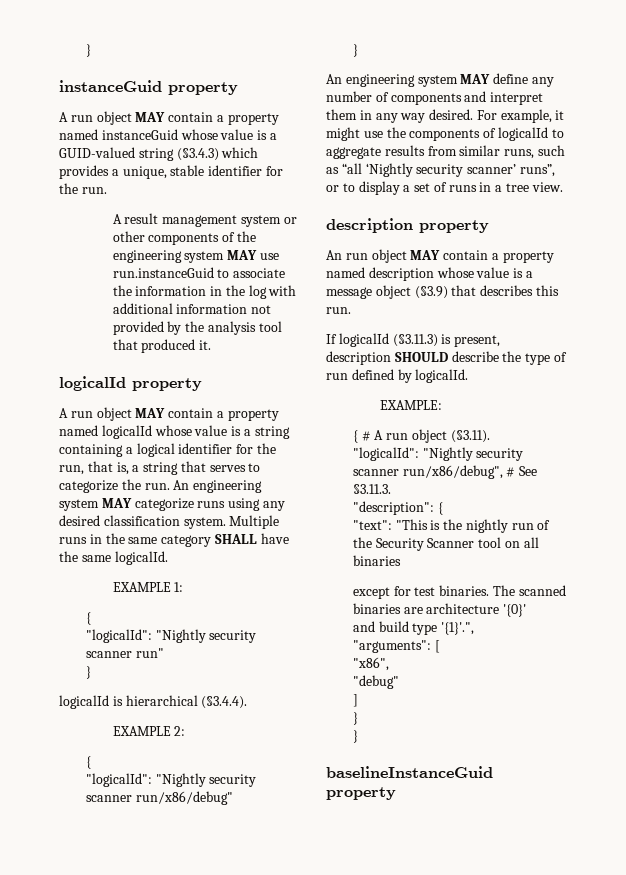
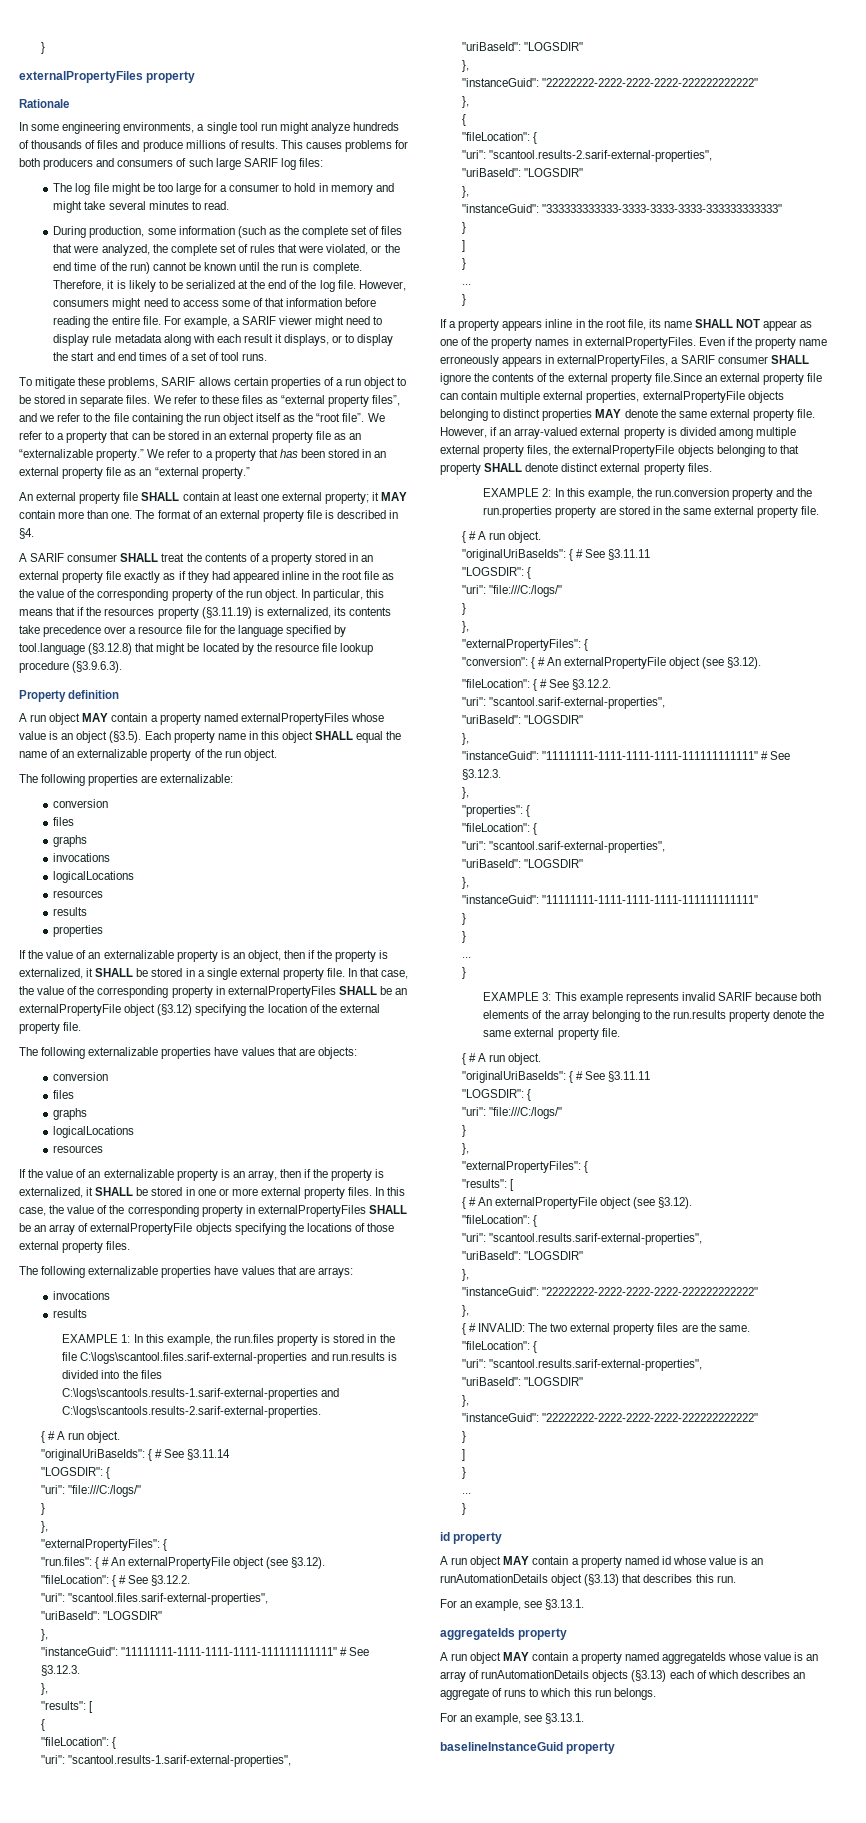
[85,44,91,57] [59,80,238,95] [59,111,279,125] [59,129,277,140] [59,147,259,161] [59,165,283,179] [59,183,107,194] [112,213,297,227] [112,231,256,245] [112,250,279,263] [112,267,286,278] [112,285,297,299] [112,303,272,314] [112,321,282,335] [112,339,212,353] [59,376,202,391] [59,407,279,421] [59,425,290,439] [59,443,276,457] [59,461,261,475] [59,479,263,493] [59,498,285,511] [59,515,280,529] [59,533,289,547] [59,551,168,565] [112,582,184,592] [85,612,91,625] [85,629,257,643] [85,648,164,658] [85,666,91,679] [59,695,248,709] [112,726,186,736] [85,756,91,769] [85,773,257,787] [85,791,233,805] [352,44,358,57] [326,73,554,87] [326,91,544,105] [326,109,565,123] [326,127,564,141] [326,145,565,159] [326,163,555,177] [326,181,563,195] [326,218,489,233] [326,249,554,263] [326,267,533,281] [326,285,559,299] [326,307,351,314] [326,333,501,347] [326,351,567,365] [326,369,469,383] [379,400,442,410] [352,429,490,443] [352,447,524,461] [352,465,538,479] [352,484,391,494] [352,501,443,515] [352,519,551,533] [352,537,539,551] [352,555,401,566] [352,585,566,599] [352,603,527,617] [352,621,475,635] [352,640,440,653] [352,657,389,671] [352,675,399,689] [352,694,358,707] [352,712,358,725] [352,730,358,743] } // instanceGuid property // A run object MAY contain a property named instanceGuid whose value is a GUID-valued string (§3.4.3) which provides a unique, stable identifier for the run. // A result management system or other components of the engineering system MAY use run.instanceGuid to associate the information in the log with additional information not provided by the analysis tool that produced it. // logicalId property // A run object MAY contain a property named logicalId whose value is a string containing a logical identifier for the run, that is, a string that serves to categorize the run. An engineering system MAY categorize runs using any desired classification system. Multiple runs in the same category SHALL have the same logicalId. // EXAMPLE 1: // { // "logicalId": "Nightly security scanner run" // } // logicalId is hierarchical (§3.4.4). // EXAMPLE 2: // { // "logicalId": "Nightly security scanner run/x86/debug" // } // An engineering system MAY define any number of components and interpret them in any way desired. For example, it might use the components of logicalId to aggregate results from similar runs, such as “all ‘Nightly security scanner’ runs”, or to display a set of runs in a tree view. // description property // An run object MAY contain a property named description whose value is a message object (§3.9) that describes this run. // If logicalId (§3.11.3) is present, description SHOULD describe the type of run defined by logicalId. // EXAMPLE: // { # A run object (§3.11). // "logicalId": "Nightly security scanner run/x86/debug", # See §3.11.3. // "description": { // "text": "This is the nightly run of the Security Scanner tool on all binaries // except for test binaries. The scanned binaries are architecture '{0}' // and build type '{1}'.", // "arguments": [ // "x86", // "debug" // ] // } // } -> [40,42,45,54] [19,71,196,83] [19,99,69,108] [19,122,400,134] [19,140,409,152] [19,158,323,170] [53,183,394,195] [53,201,229,213] [53,226,403,238] [53,244,400,256] [53,262,362,274] [53,280,406,292] [53,298,377,310] [53,316,383,328] [53,334,394,346] [53,352,268,361] [19,377,407,389] [19,395,401,407] [19,413,385,425] [19,431,362,443] [19,449,387,461] [19,467,250,479] [19,492,408,504] [19,510,399,522] [19,528,34,539] [19,553,374,565] [19,571,395,583] [19,589,385,601] [19,607,392,619] [19,625,347,637] [19,643,374,655] [19,661,123,673] [19,690,120,702] [19,713,384,725] [19,731,402,743] [19,749,277,761] [19,774,234,786] [53,799,109,808] [53,817,75,826] [53,835,88,847] [53,853,111,862] [53,871,135,883] [53,890,104,898] [53,907,88,916] [53,925,104,937] [19,950,389,962] [19,968,409,980] [19,986,408,998] [19,1004,380,1016] [19,1022,82,1034] [19,1047,357,1059] [53,1072,109,1081] [53,1090,75,1099] [53,1108,88,1120] [53,1126,135,1138] [53,1145,104,1153] [19,1169,385,1181] [19,1187,406,1199] [19,1205,407,1217] [19,1223,395,1235] [19,1241,131,1253] [19,1266,353,1278] [53,1291,111,1300] [53,1309,88,1318] [62,1334,395,1346] [62,1352,397,1364] [62,1370,162,1379] [62,1388,340,1400] [62,1406,322,1418] [40,1431,121,1443] [40,1449,231,1461] [40,1467,110,1479] [40,1485,141,1497] [40,1503,45,1515] [40,1521,48,1533] [40,1539,167,1551] [40,1557,326,1569] [40,1575,191,1587] [40,1593,268,1605] [40,1611,162,1620] [40,1629,48,1641] [40,1647,369,1656] [40,1665,80,1676] [40,1683,48,1695] [40,1701,93,1713] [40,1719,45,1731] [40,1737,116,1749] [40,1755,291,1767] [461,42,583,51] [461,60,469,72] [461,78,758,87] [461,96,469,108] [461,114,466,126] [461,132,537,144] [461,150,712,162] [461,168,583,177] [461,186,469,198] [461,204,782,213] [461,222,466,234] [461,240,465,252] [461,258,466,270] [461,284,471,285] [461,294,466,306] [440,319,813,331] [440,337,828,349] [440,355,809,367] [440,373,823,385] [440,391,784,403] [440,409,816,421] [440,427,796,439] [440,445,799,457] [440,463,712,475] [483,488,813,500] [483,506,820,518] [461,531,542,543] [461,549,651,561] [461,567,531,579] [461,585,562,597] [461,603,466,615] [461,621,469,633] [461,639,588,651] [461,657,762,669] [461,679,612,691] [461,697,665,709] [461,715,583,724] [461,733,469,745] [461,751,790,760] [461,769,501,780] [461,787,469,799] [461,805,530,817] [461,823,537,835] [461,841,665,853] [461,859,583,868] [461,877,469,889] [461,895,758,904] [461,913,466,925] [461,931,466,943] [461,957,471,958] [461,967,466,979] [483,992,822,1004] [483,1010,825,1022] [483,1028,620,1040] [461,1053,542,1065] [461,1071,651,1083] [461,1089,531,1101] [461,1107,562,1119] [461,1125,466,1137] [461,1143,469,1155] [461,1161,588,1173] [461,1179,514,1191] [461,1197,693,1209] [461,1215,537,1227] [461,1233,702,1245] [461,1251,583,1260] [461,1269,469,1281] [461,1287,758,1296] [461,1305,469,1317] [461,1323,750,1335] [461,1341,537,1353] [461,1359,702,1371] [461,1377,583,1386] [461,1395,469,1407] [461,1413,758,1422] [461,1431,466,1443] [461,1449,465,1461] [461,1467,466,1479] [461,1493,471,1494] [461,1503,466,1515] [440,1532,503,1544] [440,1556,764,1568] [440,1574,736,1586] [440,1599,585,1611] [440,1628,568,1640] [440,1652,819,1664] [440,1670,805,1682] [440,1688,656,1700] [440,1713,585,1725] } // externalPropertyFiles property // Rationale // In some engineering environments, a single tool run might analyze hundreds of thousands of files and produce millions of results. This causes problems for both producers and consumers of such large SARIF log files: // The log file might be too large for a consumer to hold in memory and might take several minutes to read. // During production, some information (such as the complete set of files that were analyzed, the complete set of rules that were violated, or the end time of the run) cannot be known until the run is complete. Therefore, it is likely to be serialized at the end of the log file. However, consumers might need to access some of that information before reading the entire file. For example, a SARIF viewer might need to display rule metadata along with each result it displays, or to display the start and end times of a set of tool runs. // To mitigate these problems, SARIF allows certain properties of a run object to be stored in separate files. We refer to these files as “external property files”, and we refer to the file containing the run object itself as the “root file”. We refer to a property that can be stored in an external property file as an “externalizable property.” We refer to a property that has been stored in an external property file as an “external property.” // An external property file SHALL contain at least one external property; it MAY contain more than one. The format of an external property file is described in §4. // A SARIF consumer SHALL treat the contents of a property stored in an external property file exactly as if they had appeared inline in the root file as the value of the corresponding property of the run object. In particular, this means that if the resources property (§3.11.19) is externalized, its contents take precedence over a resource file for the language specified by tool.language (§3.12.8) that might be located by the resource file lookup procedure (§3.9.6.3). // Property definition // A run object MAY contain a property named externalPropertyFiles whose value is an object (§3.5). Each property name in this object SHALL equal the name of an externalizable property of the run object. // The following properties are externalizable: // conversion // files // graphs // invocations // logicalLocations // resources // results // properties // If the value of an externalizable property is an object, then if the property is externalized, it SHALL be stored in a single external property file. In that case, the value of the corresponding property in externalPropertyFiles SHALL be an externalPropertyFile object (§3.12) specifying the location of the external property file. // The following externalizable properties have values that are objects: // conversion // files // graphs // logicalLocations // resources // If the value of an externalizable property is an array, then if the property is externalized, it SHALL be stored in one or more external property files. In this case, the value of the corresponding property in externalPropertyFiles SHALL be an array of externalPropertyFile objects specifying the locations of those external property files. // The following externalizable properties have values that are arrays: // invocations // results // EXAMPLE 1: In this example, the run.files property is stored in the file C:\logs\scantool.files.sarif-external-properties and run.results is divided into the files C:\logs\scantools.results-1.sarif-external-properties and C:\logs\scantools.results-2.sarif-external-properties. // { # A run object. // "originalUriBaseIds": { # See §3.11.14 // "LOGSDIR": { // "uri": "file:///C:/logs/" // } // }, // "externalPropertyFiles": { // "run.files": { # An externalPropertyFile object (see §3.12). // "fileLocation": { # See §3.12.2. // "uri": "scantool.files.sarif-external-properties", // "uriBaseId": "LOGSDIR" // }, // "instanceGuid": "11111111-1111-1111-1111-111111111111" # See §3.12.3. // }, // "results": [ // { // "fileLocation": { // "uri": "scantool.results-1.sarif-external-properties", // "uriBaseId": "LOGSDIR" // }, // "instanceGuid": "22222222-2222-2222-2222-222222222222" // }, // { // "fileLocation": { // "uri": "scantool.results-2.sarif-external-properties", // "uriBaseId": "LOGSDIR" // }, // "instanceGuid": "333333333333-3333-3333-3333-333333333333" // } // ] // } // ... // } // If a property appears inline in the root file, its name SHALL NOT appear as one of the property names in externalPropertyFiles. Even if the property name erroneously appears in externalPropertyFiles, a SARIF consumer SHALL ignore the contents of the external property file.Since an external property file can contain multiple external properties, externalPropertyFile objects belonging to distinct properties MAY denote the same external property file. However, if an array-valued external property is divided among multiple external property files, the externalPropertyFile objects belonging to that property SHALL denote distinct external property files. // EXAMPLE 2: In this example, the run.conversion property and the run.properties property are stored in the same external property file. // { # A run object. // "originalUriBaseIds": { # See §3.11.11 // "LOGSDIR": { // "uri": "file:///C:/logs/" // } // }, // "externalPropertyFiles": { // "conversion": { # An externalPropertyFile object (see §3.12). // "fileLocation": { # See §3.12.2. // "uri": "scantool.sarif-external-properties", // "uriBaseId": "LOGSDIR" // }, // "instanceGuid": "11111111-1111-1111-1111-111111111111" # See §3.12.3. // }, // "properties": { // "fileLocation": { // "uri": "scantool.sarif-external-properties", // "uriBaseId": "LOGSDIR" // }, // "instanceGuid": "11111111-1111-1111-1111-111111111111" // } // } // ... // } // EXAMPLE 3: This example represents invalid SARIF because both elements of the array belonging to the run.results property denote the same external property file. // { # A run object. // "originalUriBaseIds": { # See §3.11.11 // "LOGSDIR": { // "uri": "file:///C:/logs/" // } // }, // "externalPropertyFiles": { // "results": [ // { # An externalPropertyFile object (see §3.12). // "fileLocation": { // "uri": "scantool.results.sarif-external-properties", // "uriBaseId": "LOGSDIR" // }, // "instanceGuid": "22222222-2222-2222-2222-222222222222" // }, // { # INVALID: The two external property files are the same. // "fileLocation": { // "uri": "scantool.results.sarif-external-properties", // "uriBaseId": "LOGSDIR" // }, // "instanceGuid": "22222222-2222-2222-2222-222222222222" // } // ] // } // ... // } // id property // A run object MAY contain a property named id whose value is an runAutomationDetails object (§3.13) that describes this run. // For an example, see §3.13.1. // aggregateIds property // A run object MAY contain a property named aggregateIds whose value is an array of runAutomationDetails objects (§3.13) each of which describes an aggregate of runs to which this run belongs. // For an example, see §3.13.1.

